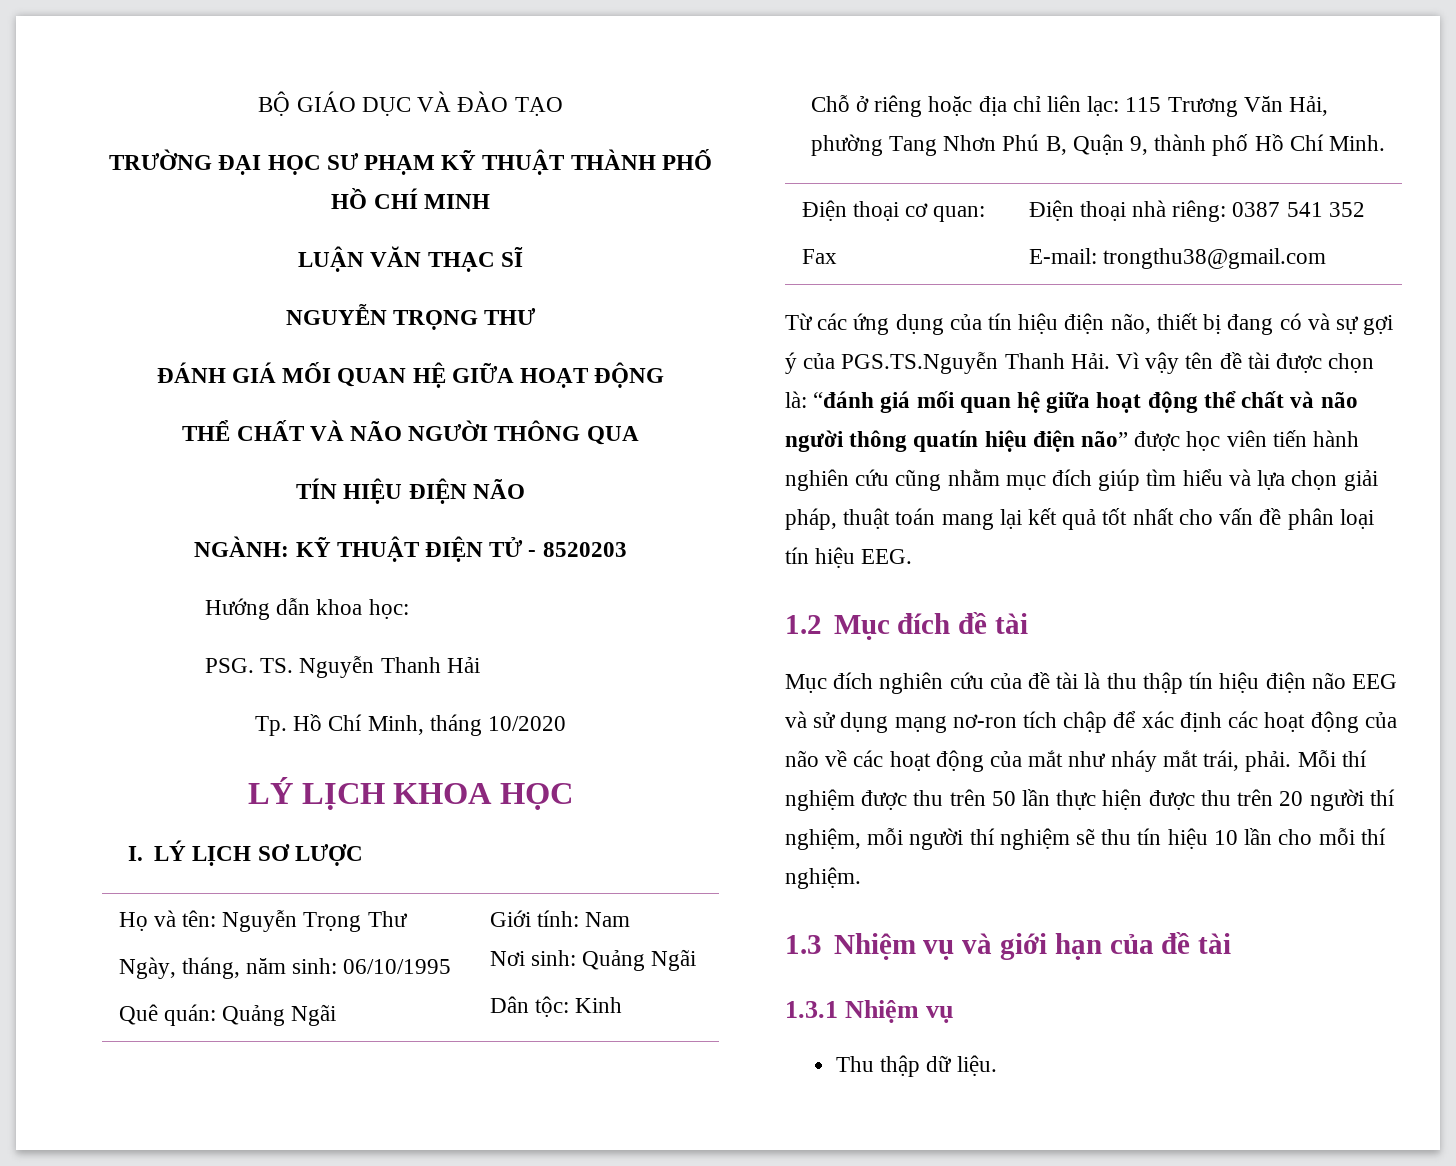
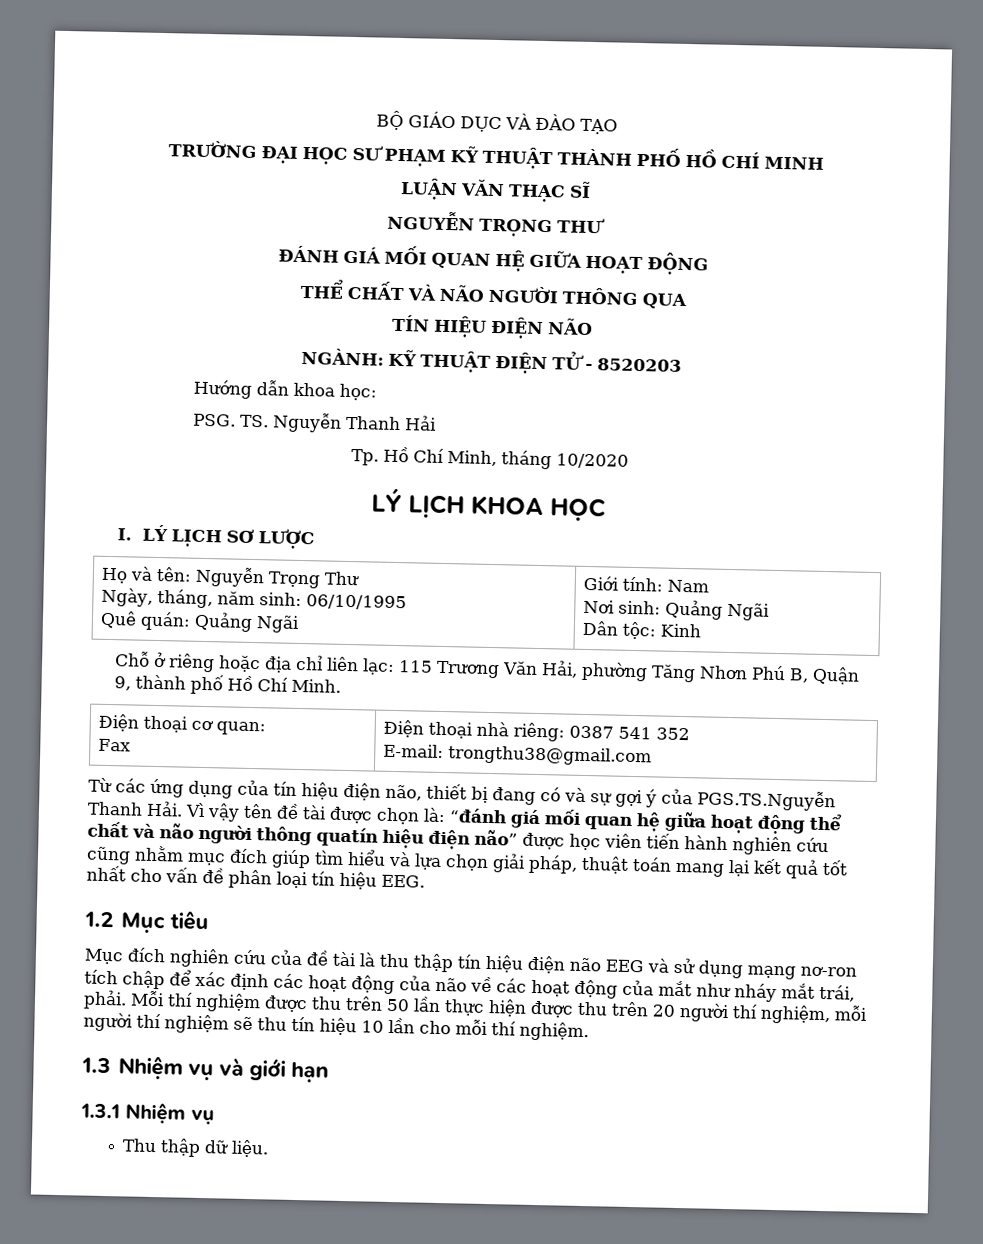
[888,136,937,156] Tang -> [651,664,697,683] Tăng
[897,612,1028,634] đích đề tài -> [170,910,210,931] tiêu
[1109,932,1232,954] của đề tài -> (330, 1072) none

